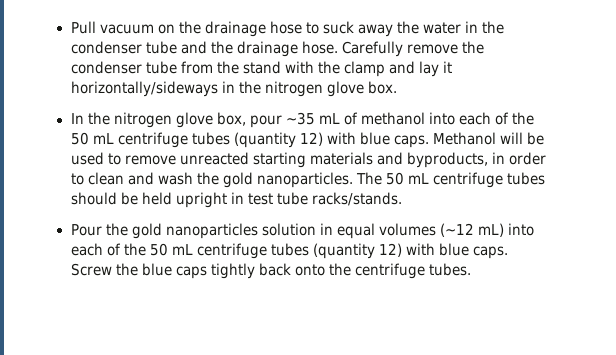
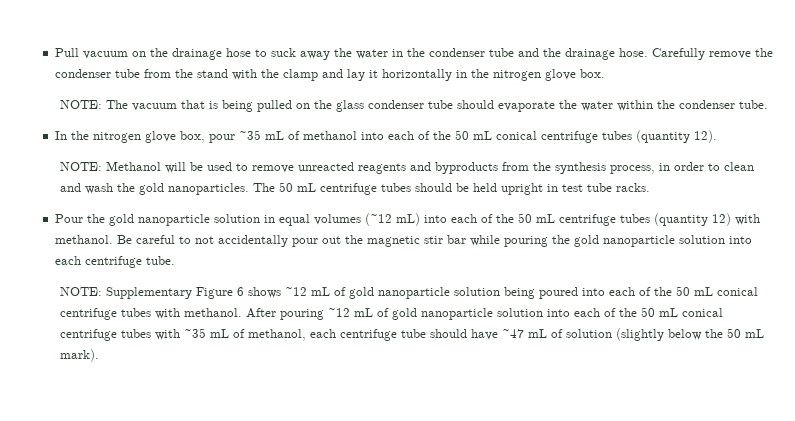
[70,81,218,97] horizontally/sideways -> [381,69,452,81] horizontally
(397, 87) none -> [60,100,769,112] // NOTE: The vacuum that is being pulled on the glass condenser tube should evaporate the water within the condenser tube.
[117,132,429,148] centrifuge tubes (quantity 12) with blue caps. -> [495,130,717,143] [60,162,103,171] conical centrifuge tubes (quantity 12). // NOTE:
[252,152,488,168] starting materials and byproducts, -> [358,162,656,174] reagents and byproducts from the synthesis process,
[311,192,402,206] racks/stands. -> [616,183,651,192] racks.
[165,223,258,239] nanoparticles -> [137,214,210,226] nanoparticle
[439,243,509,259] [70,263,472,279] blue caps. Screw the blue caps tightly back onto the centrifuge tubes. -> [54,235,752,247] [54,256,175,268] [60,286,759,299] [60,307,724,320] [60,328,765,341] [60,349,100,362] methanol. Be careful to not accidentally pour out the magnetic stir bar while pouring the gold nanoparticle solution into each centrifuge tube. // NOTE: Supplementary Figure 6 shows ~12 mL of gold nanoparticle solution being poured into each of the 50 mL conical centrifuge tubes with methanol. After pouring ~12 mL of gold nanoparticle solution into each of the 50 mL conical centrifuge tubes with ~35 mL of methanol, each centrifuge tube should have ~47 mL of solution (slightly below the 50 mL mark).

